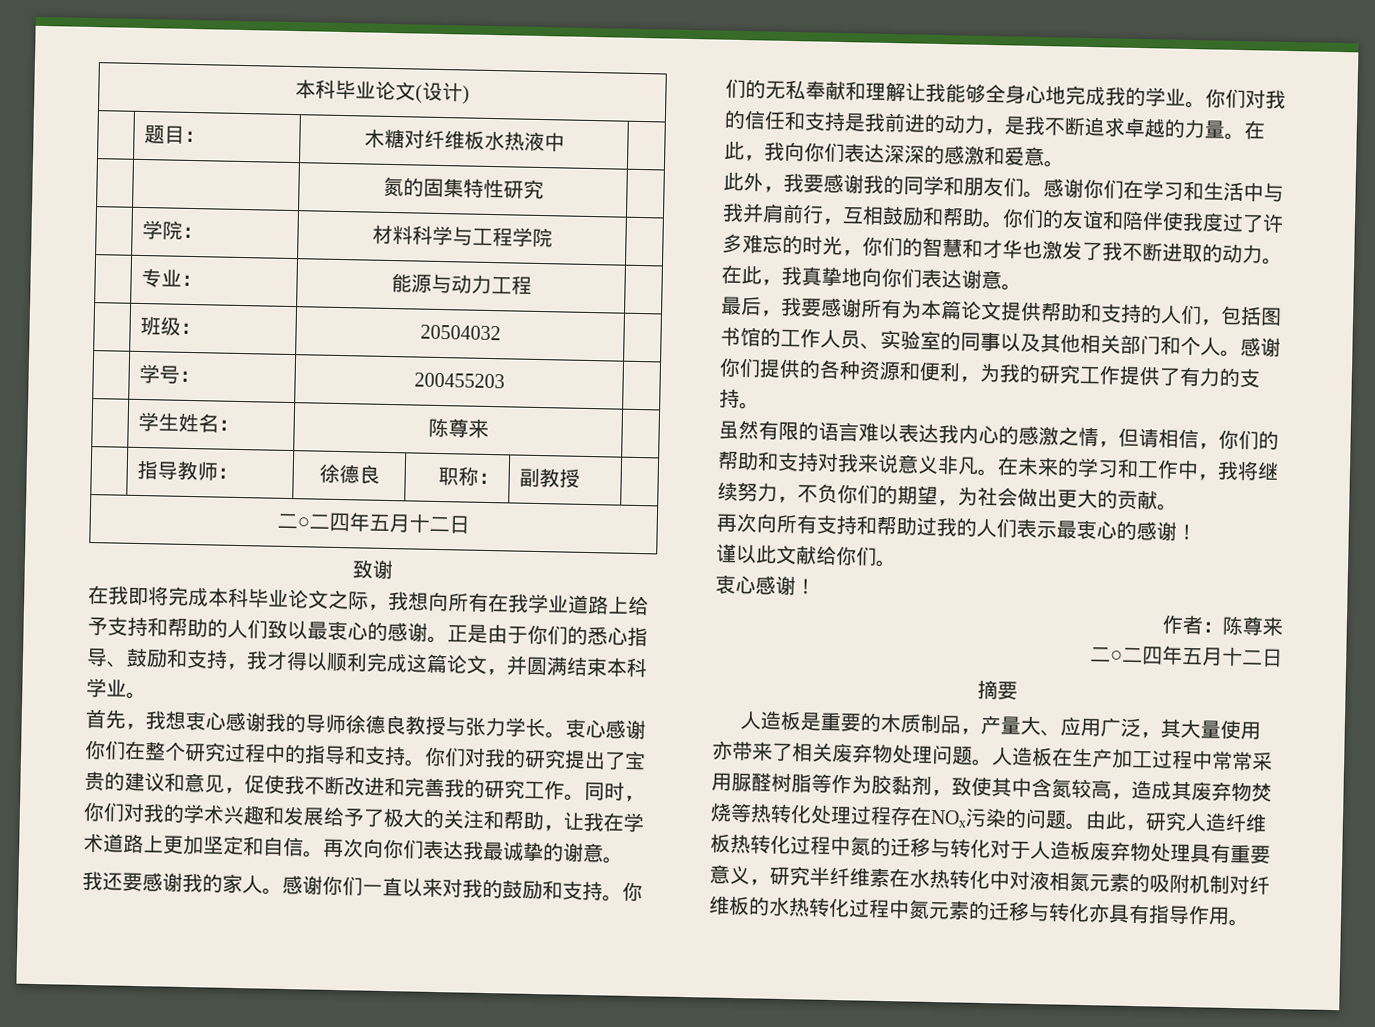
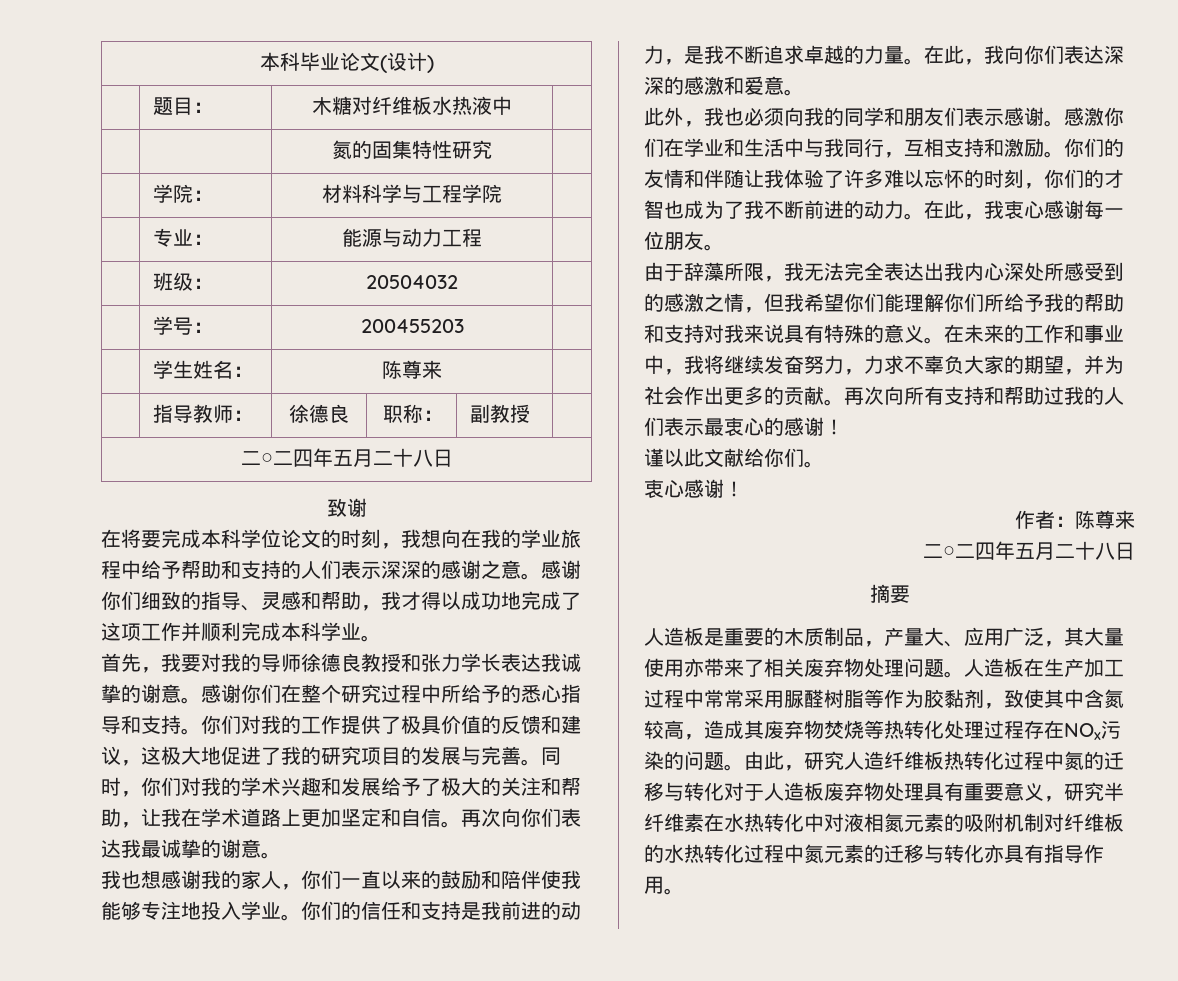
[409,513,450,533] 十二 -> [372,448,433,467] 二十八
[108,585,649,616] [87,616,648,647] [86,647,608,677] 我即将完成本科毕业论文之际，我想向所有在我学业道路上给予支持和帮助的人们致以最衷心的感谢。正是由于你们的悉心指导、鼓励和支持，我才得以顺利完成这篇论文，并圆满结束 -> [121,529,581,549] [101,560,581,580] [101,591,581,611] [101,622,281,642] 将要完成本科学位论文的时刻，我想向在我的学业旅程中给予帮助和支持的人们表示深深的感谢之意。感谢你们细致的指导、灵感和帮助，我才得以成功地完成了这项工作并顺利完成
[165,710,266,732] 想衷心感谢 -> [181,653,221,672] 要对
[445,716,466,736] 与 -> [401,653,421,672] 和
[545,718,606,739] 。衷心 -> [501,653,581,672] [101,684,201,704] 表达我诚挚的谢意。
[284,743,306,764] 的 -> [441,684,561,703] 所给予的悉心
[524,749,646,771] [84,770,565,800] 研究提出了宝贵的建议和意见，促使我不断改进和完善我的研究工作 -> [301,715,581,735] [101,746,521,766] 工作提供了极具价值的反馈和建议，这极大地促进了我的研究项目的发展与完善
[102,872,143,892] 还要 -> [121,870,161,889] 也想
[262,874,323,895] 。感谢 -> [281,884,301,890] ，
[442,878,483,898] 对我 -> (421, 879) none
[562,880,643,902] [725,78,1146,107] 支持。你们的无私奉献和理解让我能够全身心地完成我的 -> [501,870,581,889] [101,901,241,920] 陪伴使我能够专注地投入
[1245,89,1286,109] 对我 -> (341, 910) none
[803,173,864,194] 要感谢 -> [724,107,804,126] 也必须向
[1023,178,1084,199] 。感谢 -> [964,107,1104,127] 表示感谢。感激
[1163,182,1184,200] 习 -> [704,139,724,156] 业
[742,203,804,224] 并肩前 -> [844,139,864,157] 同
[882,205,1284,233] [722,233,1083,260] 鼓励和帮助。你们的友谊和陪伴使我度过了许多难忘的时光，你们的智慧和才华也激发 -> [944,138,1124,158] [644,169,1124,189] [644,200,724,219] 支持和激励。你们的友情和伴随让我体验了许多难以忘怀的时刻，你们的才智也成为
[1162,242,1203,263] 进取 -> [804,200,844,219] 前进
[801,266,1022,291] [720,296,1282,326] [720,326,1281,358] [719,357,1261,388] [719,388,760,410] [718,420,1259,450] 真挚地向你们表达谢意。 // 最后，我要感谢所有为本篇论文提供帮助和支持的人们，包括图书馆的工作人员、实验室的同事以及其他相关部门和个人。感谢你们提供的各种资源和便利，为我的研究工作提供了有力的支持。 // 虽然有限的语言难以表达我内心的感激之情，但请相信，你们 -> [1004,200,1124,219] [644,231,724,251] [644,262,1124,282] [644,293,1064,313] 衷心感谢每一位朋友。 // 由于辞藻所限，我无法完全表达出我内心深处所感受到的感激之情，但我希望你们能理解你们所给予我
[897,454,1279,481] [717,481,1098,509] 意义非凡。在未来的学习和工作中，我将继续努力，不负你们的期望，为社会做出更大 -> [784,324,1124,344] [644,355,1124,375] [644,386,764,405] 具有特殊的意义。在未来的工作和事业中，我将继续发奋努力，力求不辜负大家的期望，并为社会作出更多
(1178, 507) // -> (844, 402) none
[1222,646,1263,667] 十二 -> [1055,541,1115,560] 二十八

